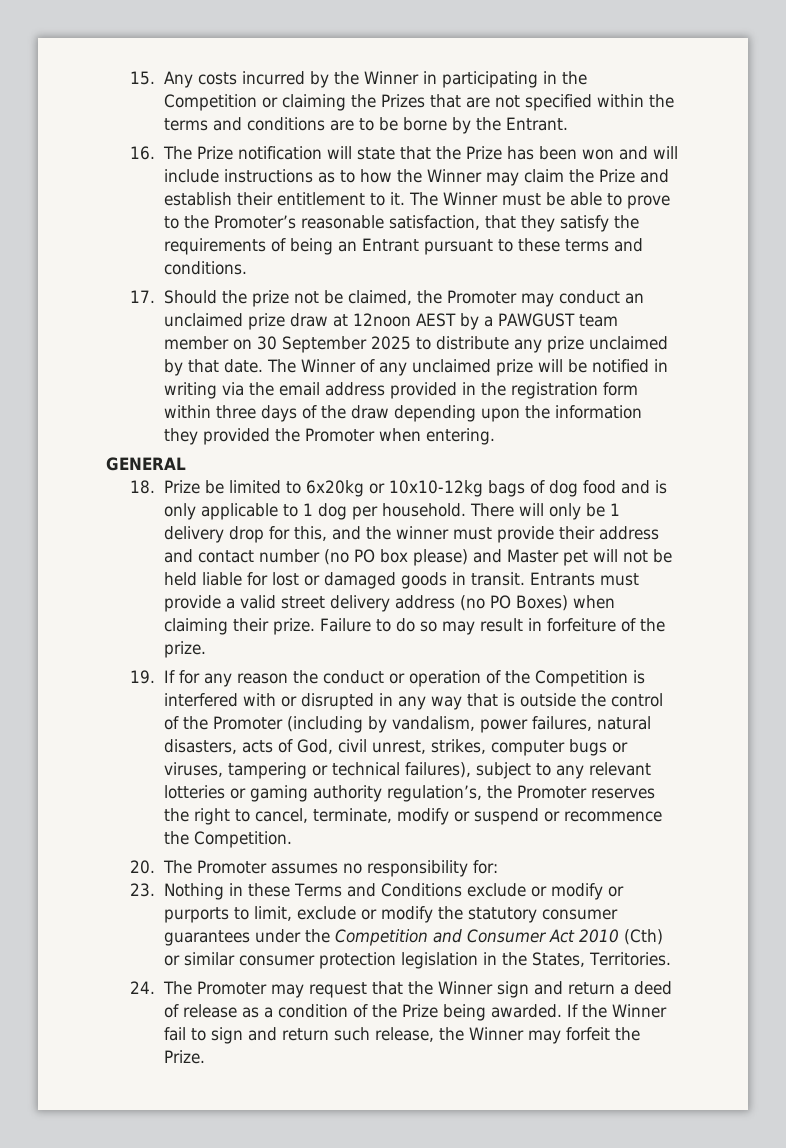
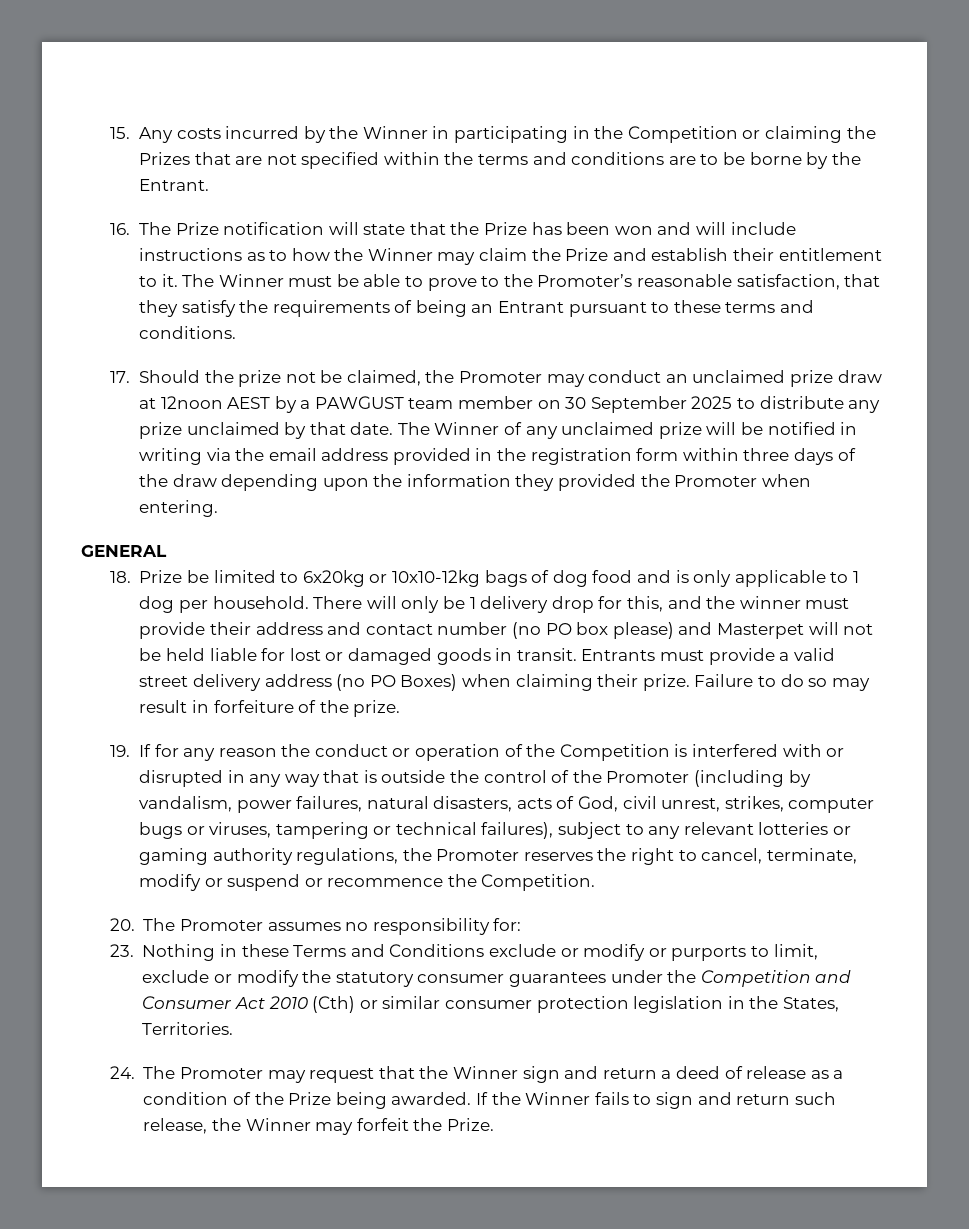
[506,549,588,566] Master pet -> [716,623,804,639] Masterpet
[386,785,482,802] regulation’s, -> [296,848,399,865] regulations,
[163,1027,186,1041] fail -> [594,1092,629,1105] fails

